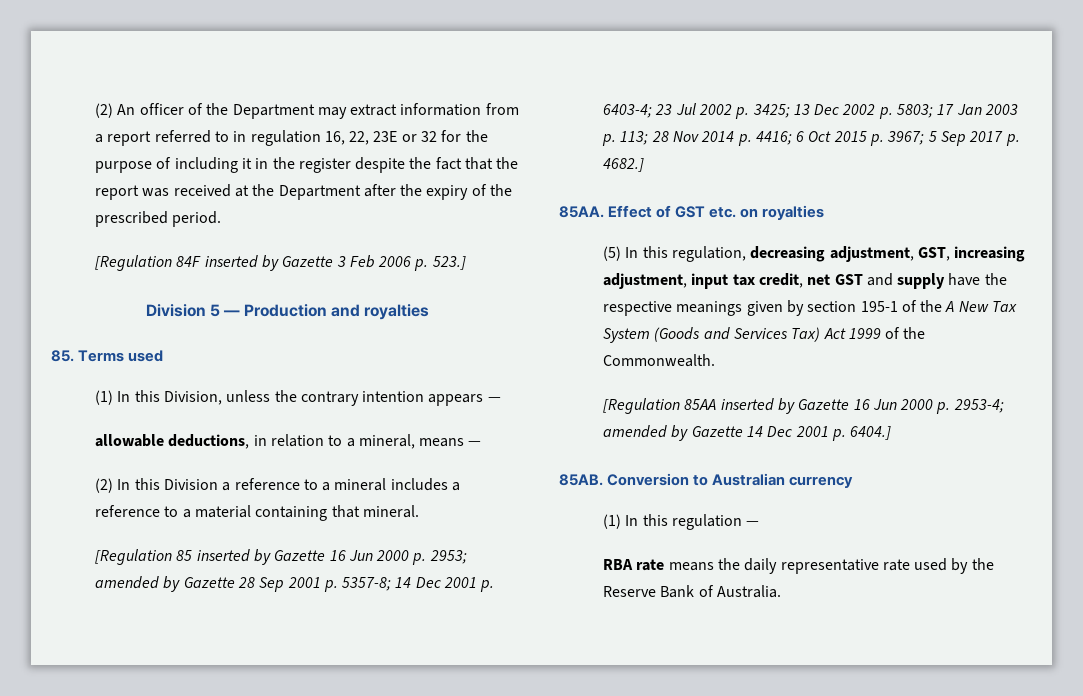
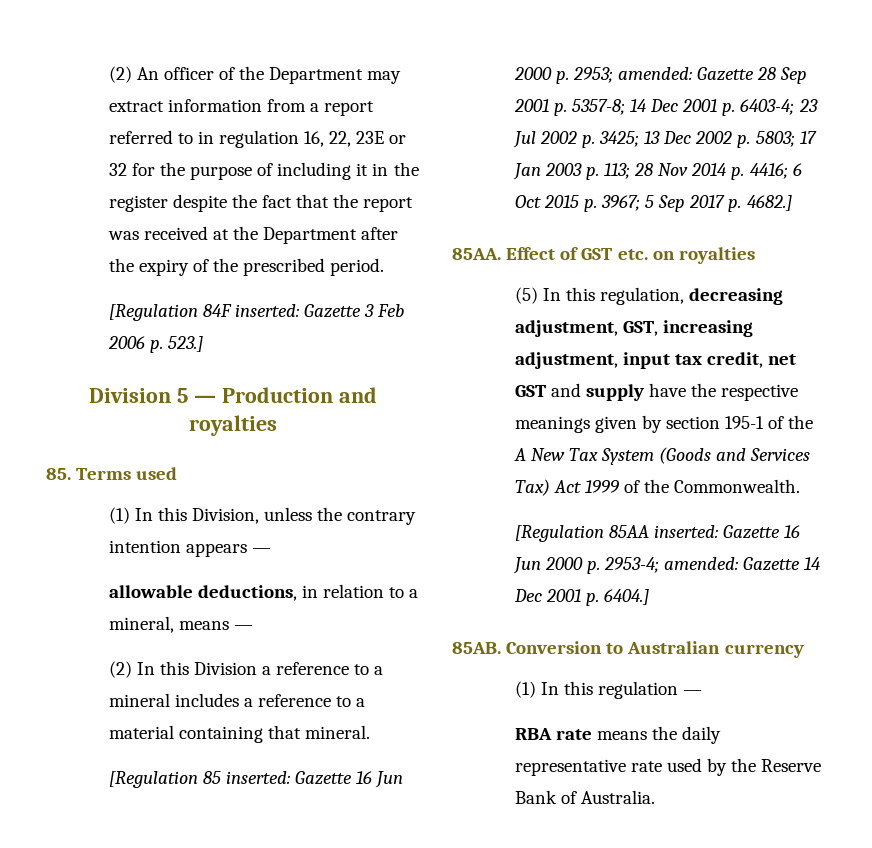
[204,255,279,271] inserted by -> [234,304,299,317] inserted:
[196,549,271,565] inserted by -> [225,771,290,784] inserted:
[94,576,181,592] amended by -> [617,67,692,80] amended:
[720,398,795,414] inserted by -> [653,525,718,538] inserted:
[602,425,689,441] amended by -> [664,557,739,570] amended:

